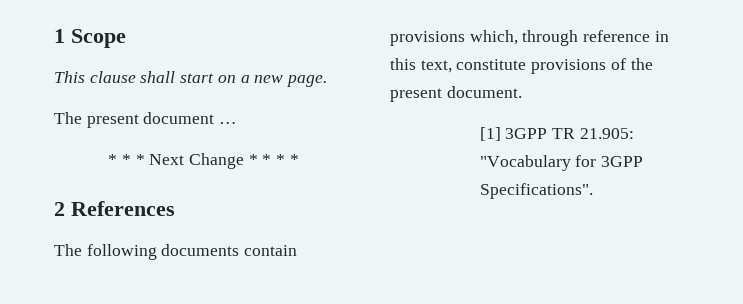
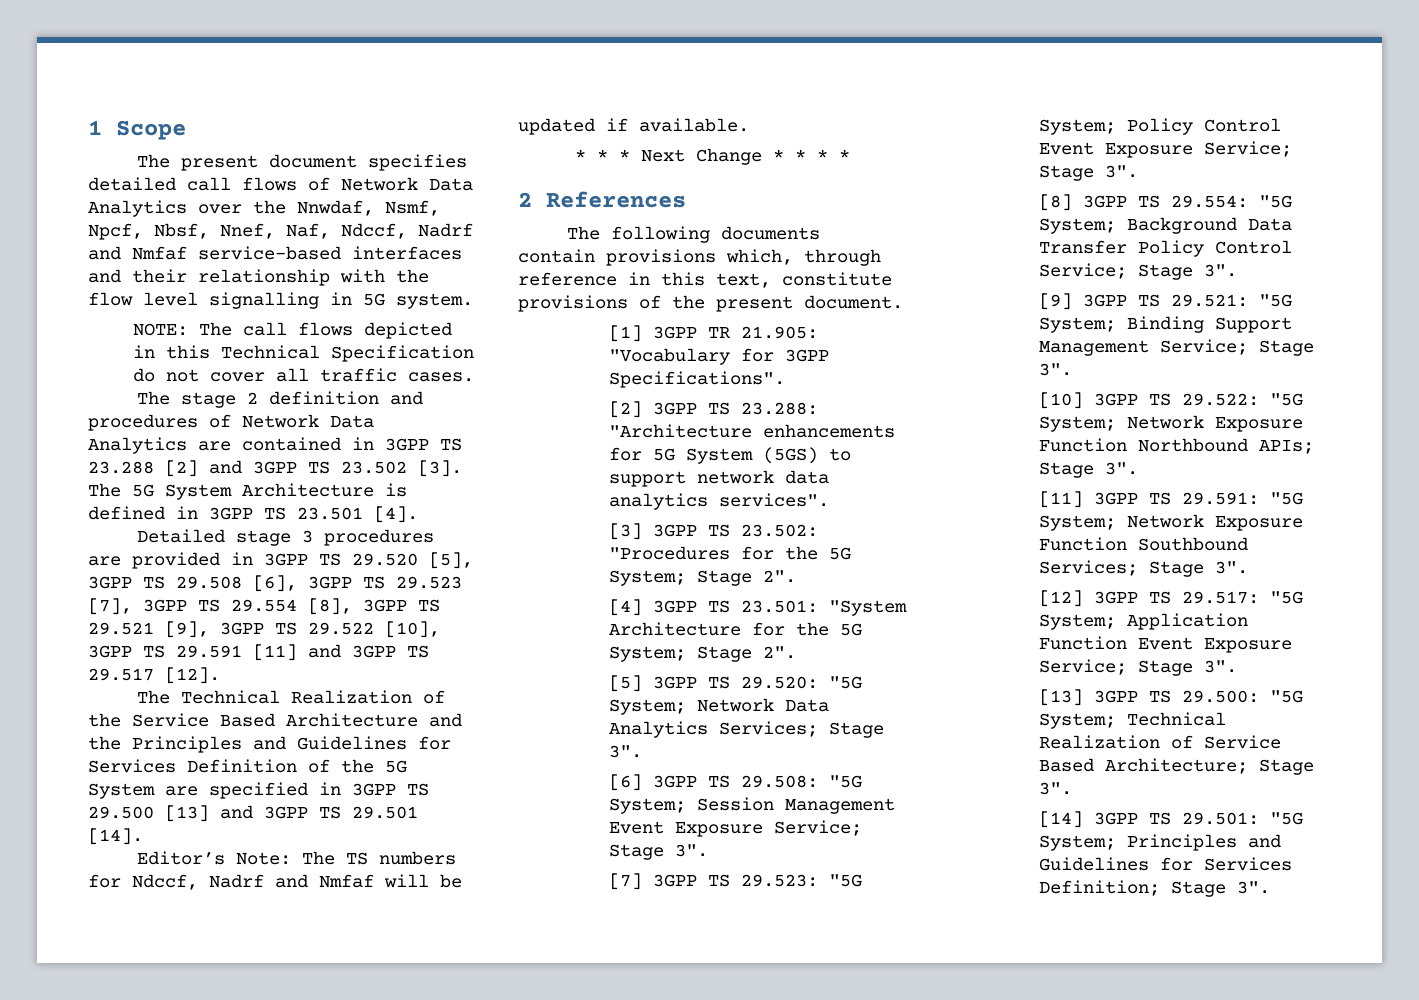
[54,71,328,87] [54,112,238,128] This clause shall start on a new page. // The present document … -> [137,154,468,171] [88,177,473,191] [88,200,440,217] [88,223,473,240] [88,246,462,260] [88,269,429,286] [88,292,473,309] [133,322,453,339] [133,345,475,362] [133,368,475,382] [137,391,424,408] [88,414,374,431] [88,437,462,454] [88,460,462,477] [88,483,407,500] [88,506,418,523] [137,529,435,546] [88,552,473,569] [88,575,462,592] [88,598,440,615] [88,621,440,638] [88,644,429,661] [88,667,220,684] [137,690,446,704] [88,713,462,727] [88,736,451,753] [88,759,407,773] [88,782,429,799] [88,805,418,822] [88,828,143,845] [137,851,457,865] [88,874,462,890] [518,118,749,135] The present document specifies detailed call flows of Network Data Analytics over the Nnwdaf, Nsmf, Npcf, Nbsf, Nnef, Naf, Ndccf, Nadrf and Nmfaf service-based interfaces and their relationship with the flow level signalling in 5G system. // NOTE: The call flows depicted in this Technical Specification do not cover all traffic cases. // The stage 2 definition and procedures of Network Data Analytics are contained in 3GPP TS 23.288 [2] and 3GPP TS 23.502 [3]. The 5G System Architecture is defined in 3GPP TS 23.501 [4]. // Detailed stage 3 procedures are provided in 3GPP TS 29.520 [5], 3GPP TS 29.508 [6], 3GPP TS 29.523 [7], 3GPP TS 29.554 [8], 3GPP TS 29.521 [9], 3GPP TS 29.522 [10], 3GPP TS 29.591 [11] and 3GPP TS 29.517 [12]. // The Technical Realization of the Service Based Architecture and the Principles and Guidelines for Services Definition of the 5G System are specified in 3GPP TS 29.500 [13] and 3GPP TS 29.501 [14]. // Editor’s Note: The TS numbers for Ndccf, Nadrf and Nmfaf will be updated if available.
(593, 191) none -> [608,401,818,418] [608,424,895,438] [608,447,851,464] [608,470,829,487] [608,493,829,510] [608,523,818,540] [608,546,851,560] [608,570,796,586] [608,599,907,616] [608,622,862,636] [608,646,796,662] [608,675,862,692] [608,698,829,715] [608,721,884,738] [608,745,642,758] [608,774,862,791] [608,797,895,814] [608,820,862,837] [608,844,708,860] [608,873,862,890] [1038,118,1281,135] [1038,141,1292,158] [1038,165,1138,181] [1038,194,1292,211] [1038,217,1292,234] [1038,240,1292,257] [1038,263,1237,280] [1038,293,1292,310] [1038,316,1292,333] [1038,339,1314,356] [1038,363,1072,376] [1038,392,1303,409] [1038,415,1303,432] [1038,438,1314,454] [1038,462,1138,478] [1038,491,1303,508] [1038,514,1303,531] [1038,537,1248,551] [1038,560,1248,577] [1038,590,1303,607] [1038,613,1248,630] [1038,636,1292,653] [1038,659,1237,676] [1038,689,1303,706] [1038,712,1226,729] [1038,735,1281,749] [1038,758,1314,775] [1038,782,1072,795] [1038,811,1303,828] [1038,834,1281,851] [1038,857,1292,871] [1038,880,1270,897] // [2] 3GPP TS 23.288: "Architecture enhancements for 5G System (5GS) to support network data analytics services". // [3] 3GPP TS 23.502: "Procedures for the 5G System; Stage 2". // [4] 3GPP TS 23.501: "System Architecture for the 5G System; Stage 2". // [5] 3GPP TS 29.520: "5G System; Network Data Analytics Services; Stage 3". // [6] 3GPP TS 29.508: "5G System; Session Management Event Exposure Service; Stage 3". // [7] 3GPP TS 29.523: "5G System; Policy Control Event Exposure Service; Stage 3". // [8] 3GPP TS 29.554: "5G System; Background Data Transfer Policy Control Service; Stage 3". // [9] 3GPP TS 29.521: "5G System; Binding Support Management Service; Stage 3". // [10] 3GPP TS 29.522: "5G System; Network Exposure Function Northbound APIs; Stage 3". // [11] 3GPP TS 29.591: "5G System; Network Exposure Function Southbound Services; Stage 3". // [12] 3GPP TS 29.517: "5G System; Application Function Event Exposure Service; Stage 3". // [13] 3GPP TS 29.500: "5G System; Technical Realization of Service Based Architecture; Stage 3". // [14] 3GPP TS 29.501: "5G System; Principles and Guidelines for Services Definition; Stage 3".

